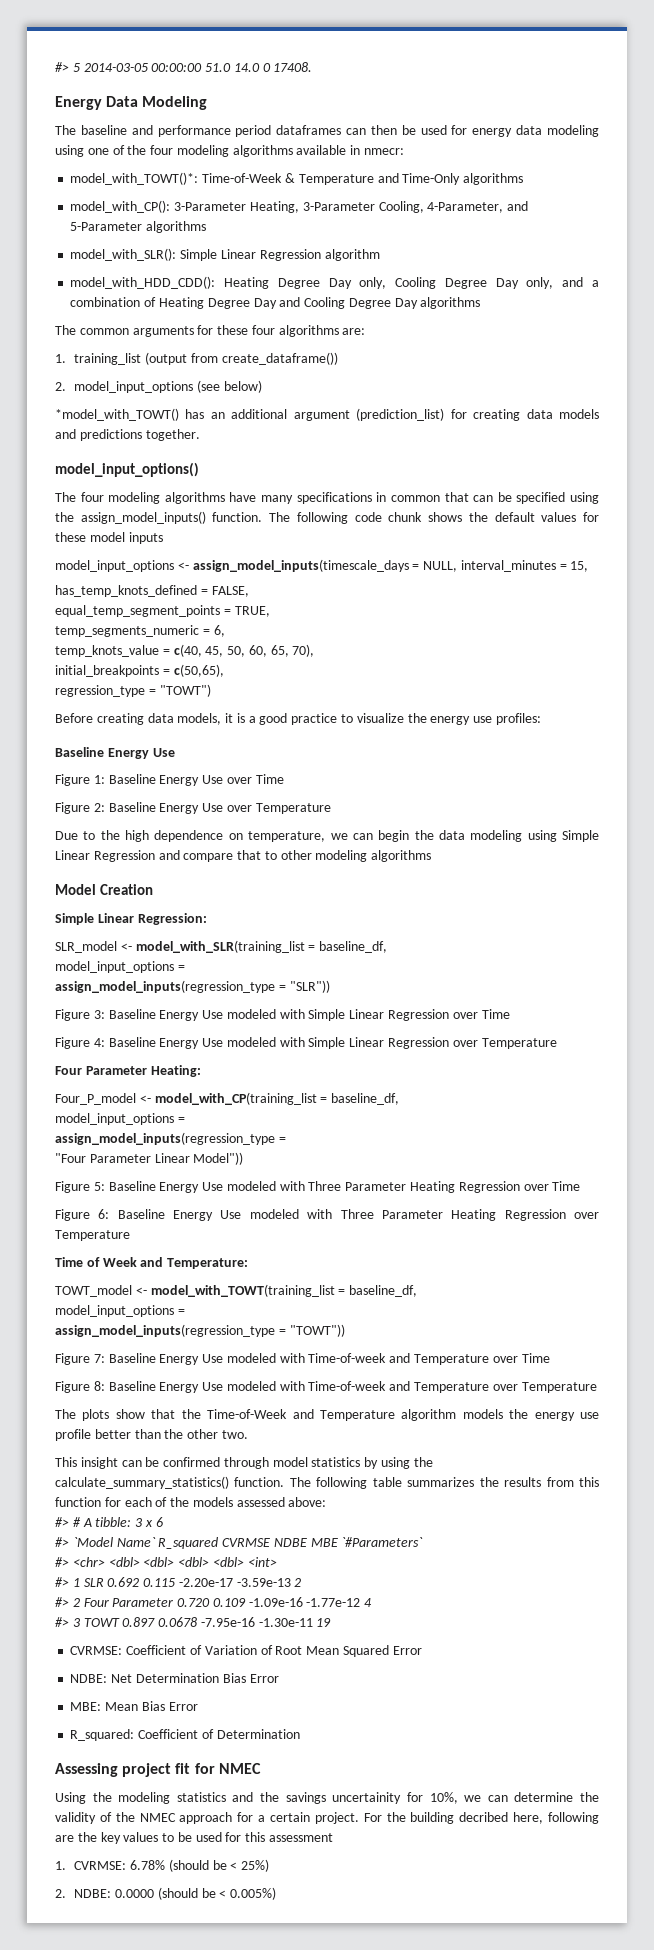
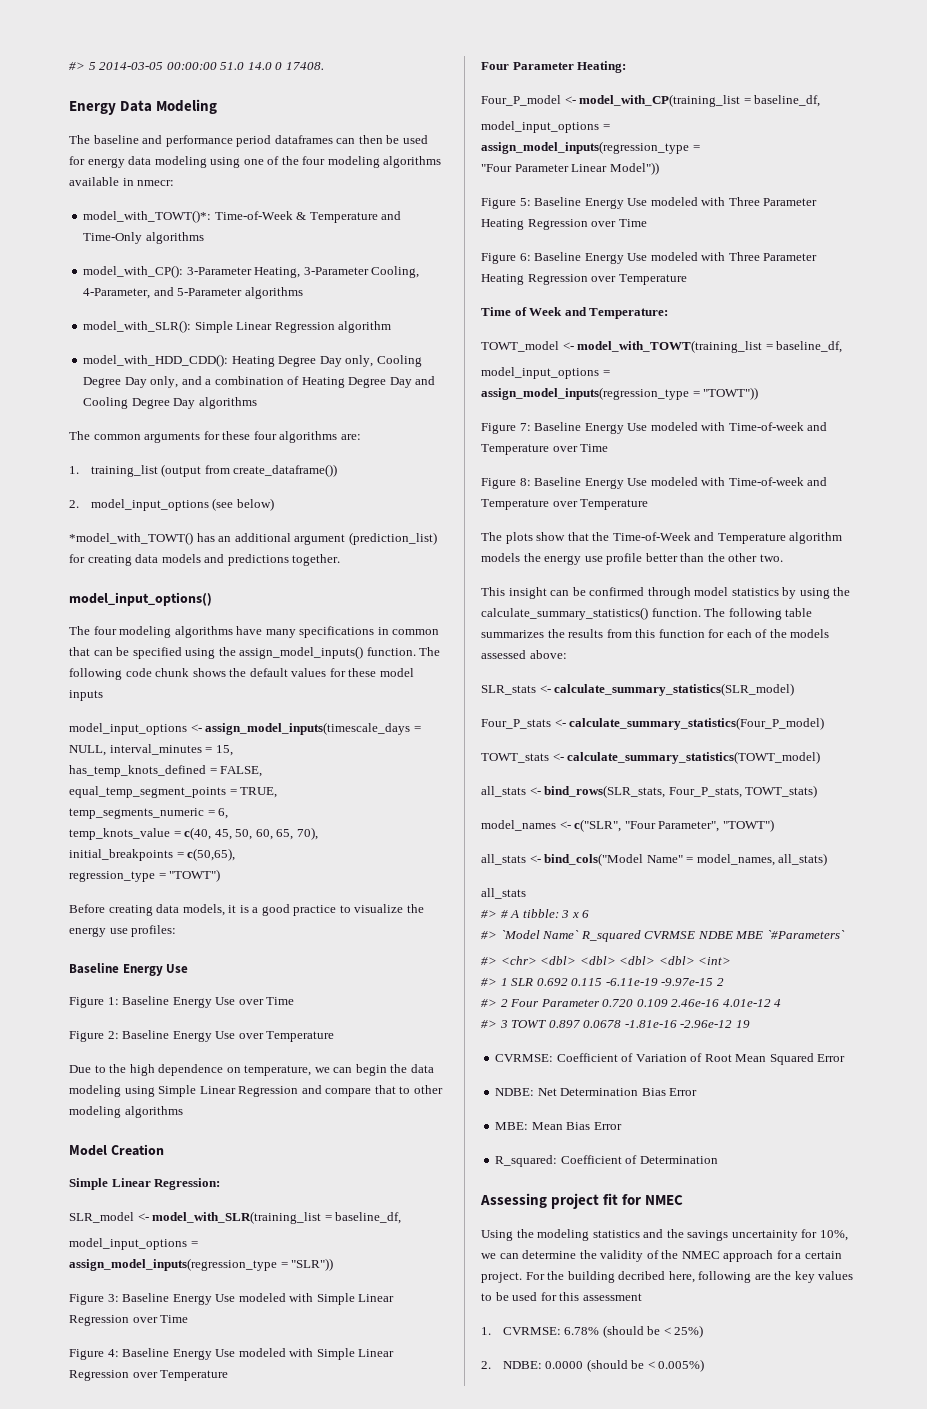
(327, 1502) none -> [481,683,795,696] [481,717,825,730] [481,751,821,764] [481,785,818,798] [481,819,774,832] [481,853,828,866] [481,888,526,899] // SLR_stats <- calculate_summary_statistics(SLR_model) // Four_P_stats <- calculate_summary_statistics(Four_P_model) // TOWT_stats <- calculate_summary_statistics(TOWT_model) // all_stats <- bind_rows(SLR_stats, Four_P_stats, TOWT_stats) // model_names <- c("SLR", "Four Parameter", "TOWT") // all_stats <- bind_cols("Model Name" = model_names, all_stats) // all_stats
[178,1578,291,1587] -2.20e-17 -3.59e-13 -> [605,978,714,986] -6.11e-19 -9.97e-15
[248,1597,361,1607] -1.09e-16 -1.77e-12 -> [671,999,771,1007] 2.46e-16 4.01e-12
[200,1617,313,1627] -7.95e-16 -1.30e-11 -> [624,1020,733,1028] -1.81e-16 -2.96e-12

